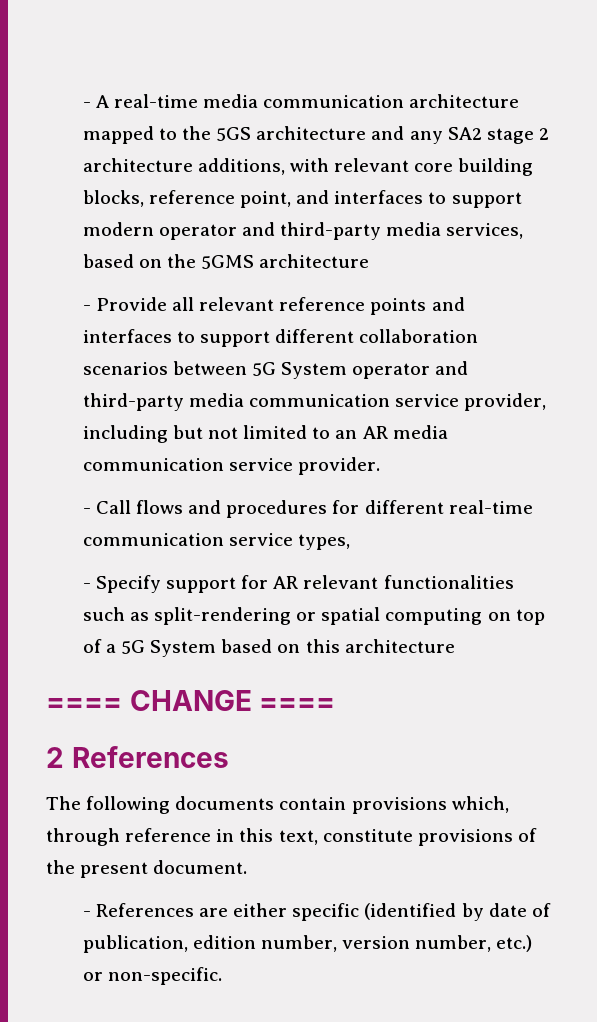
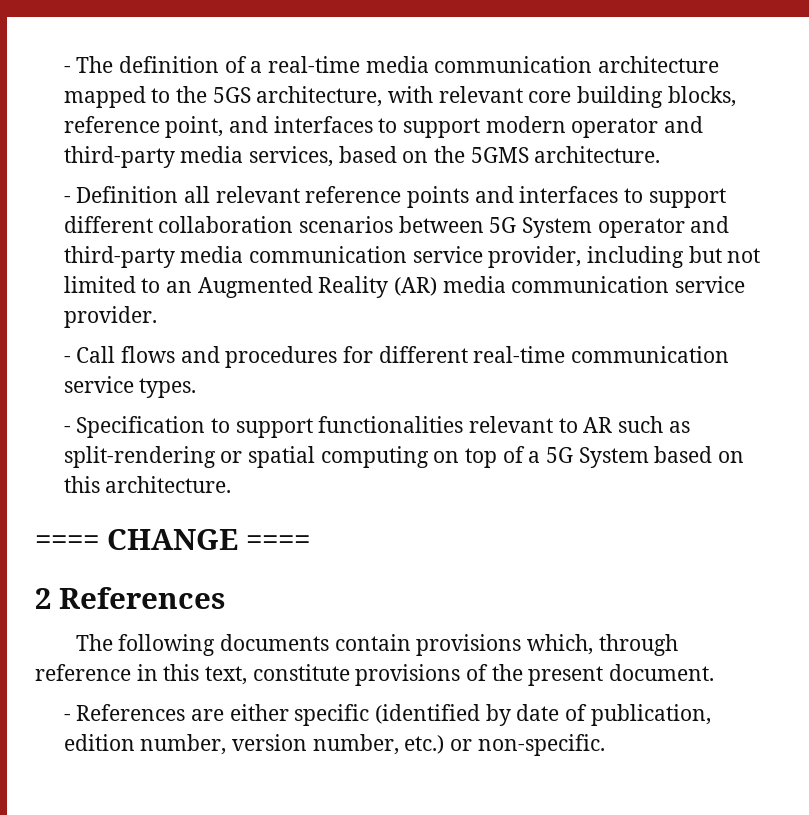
[82,95,109,108] - A -> [63,56,263,73] - The definition of a
[256,126,550,144] [82,158,285,175] architecture and any SA2 stage 2 architecture additions, -> [256,86,383,107] architecture,
[259,254,370,268] [82,297,167,311] architecture // - Provide -> [534,146,661,163] [63,186,179,203] architecture. // - Definition
[362,426,388,439] AR -> [197,276,438,298] Augmented Reality (AR)
[298,534,351,550] [82,575,514,593] types, // - Specify support for AR relevant functionalities -> [139,378,197,398] [63,416,613,438] types. // - Specification to support functionalities relevant to AR
[344,639,455,653] architecture -> [105,476,232,493] architecture.

